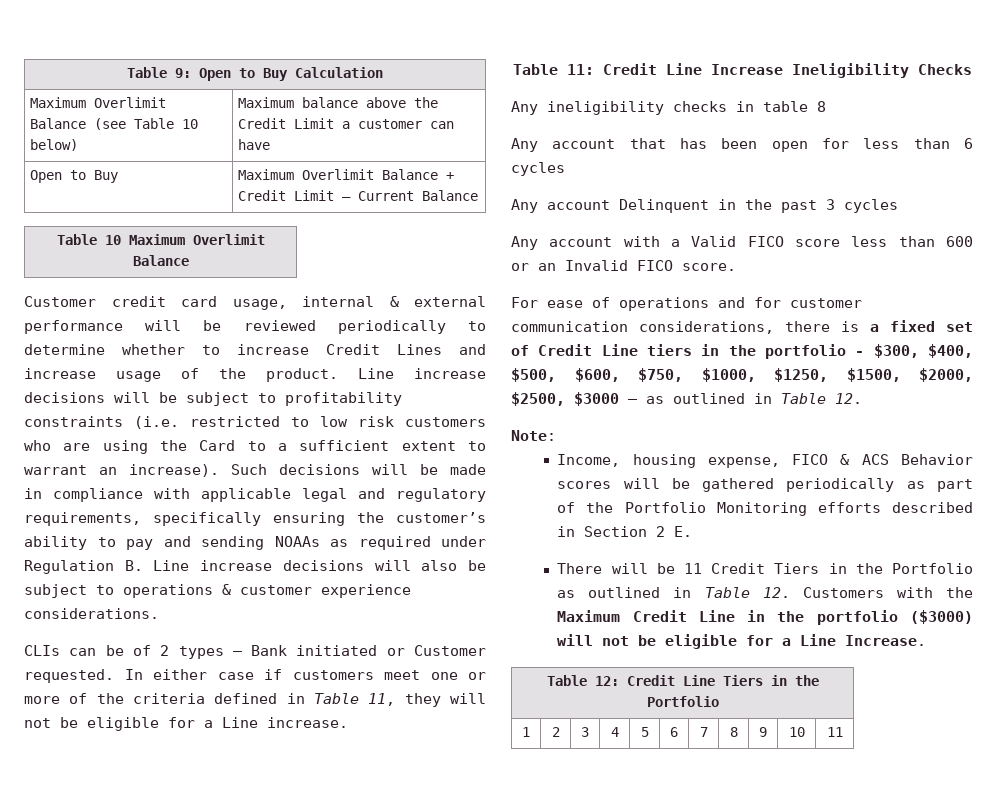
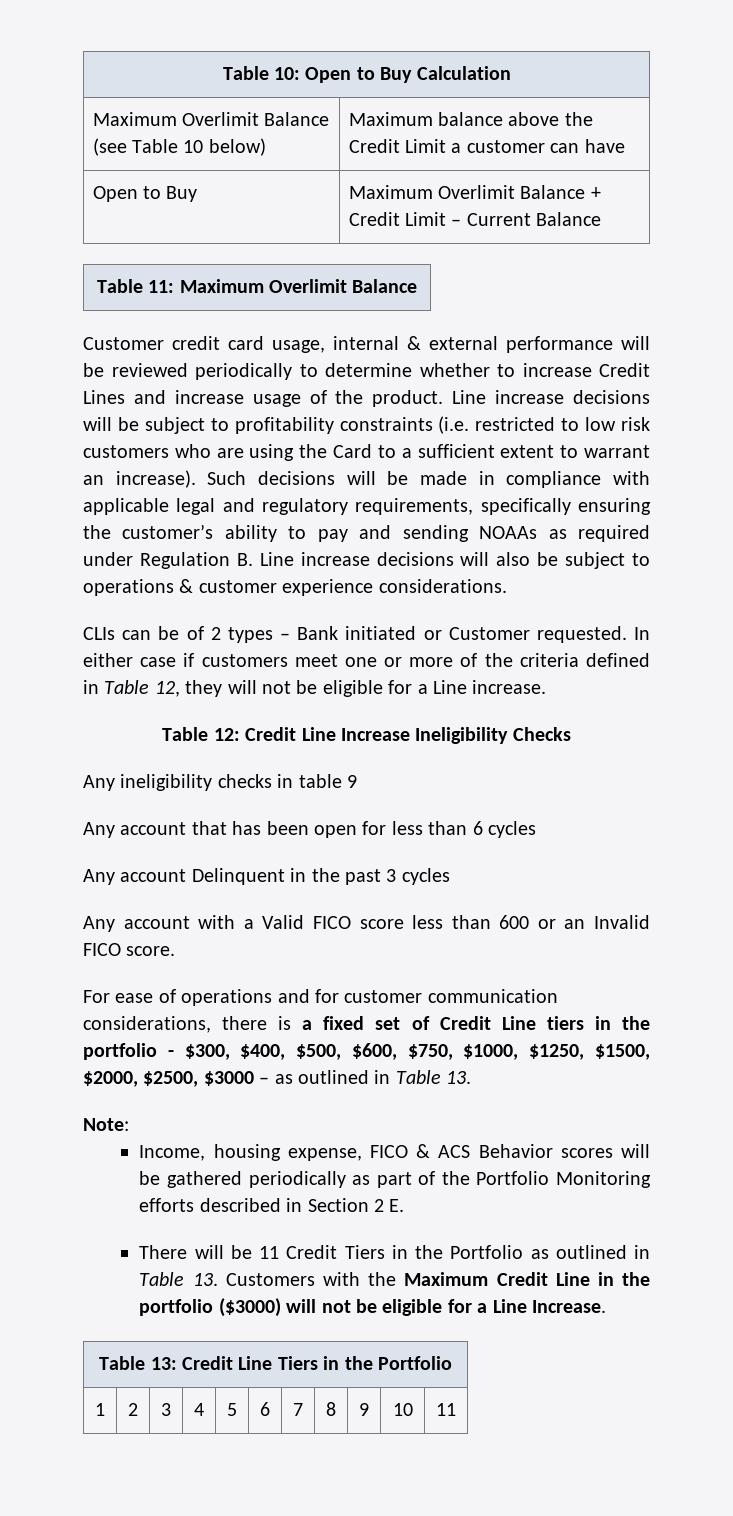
[127,67,191,78] Table 9: -> [222,66,300,80] Table 10:
[104,235,121,245] 10 -> [148,280,175,293] 11:
[368,693,396,706] 11, -> [154,681,180,697] 12,
[566,64,594,75] 11: -> [213,728,240,741] 12:
[817,101,826,112] 8 -> [347,775,357,788] 9
[835,393,862,404] 12. -> [446,1071,472,1084] 13.
[762,587,790,598] 12. -> [192,1273,218,1286] 13.
[594,676,619,686] 12: -> [150,1357,177,1370] 13:

